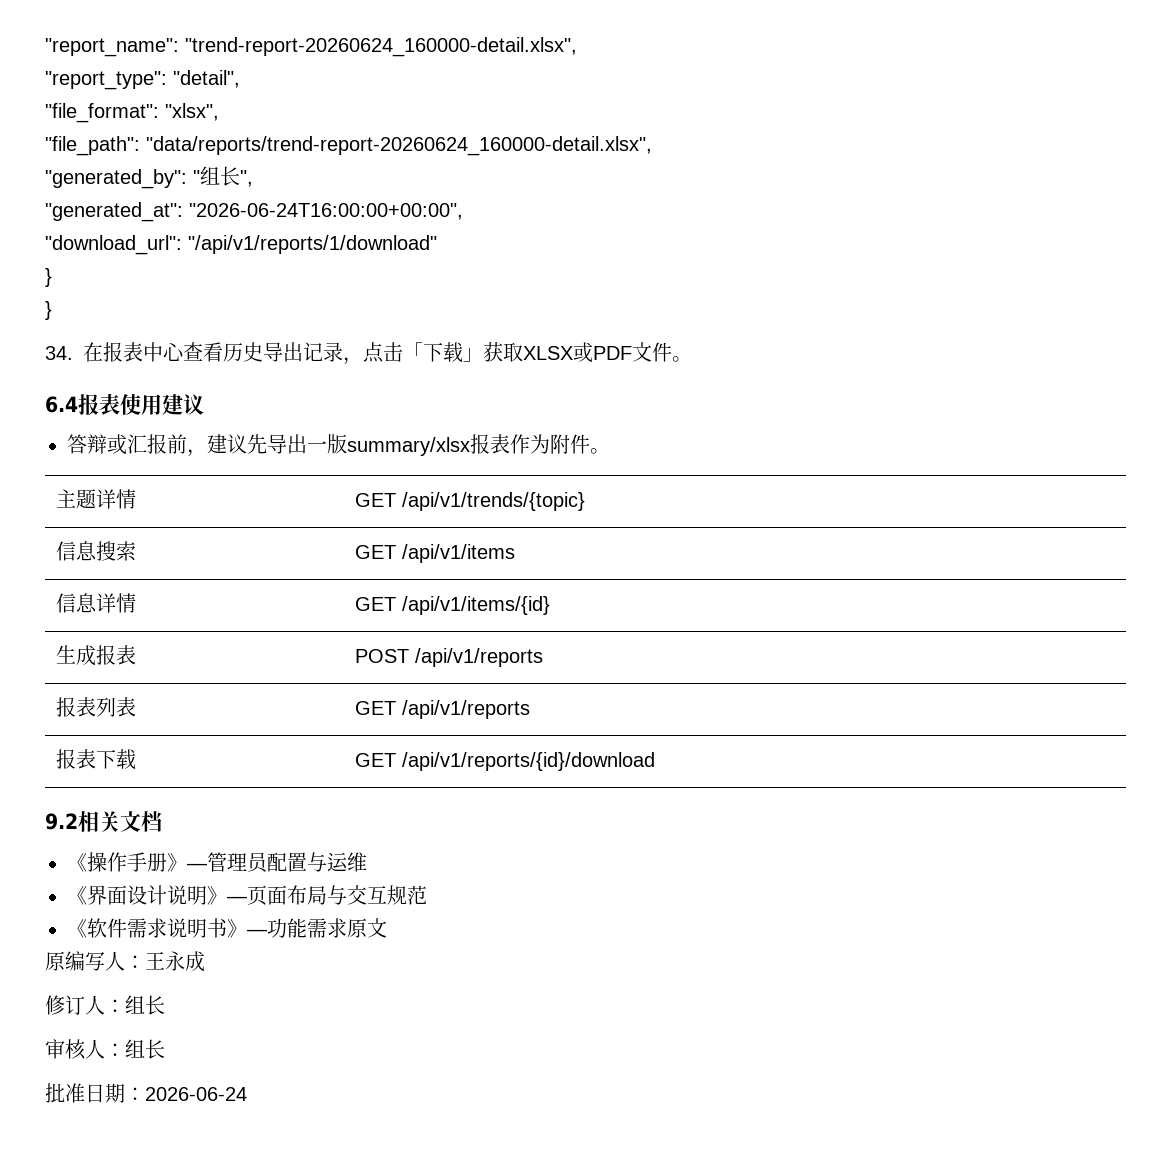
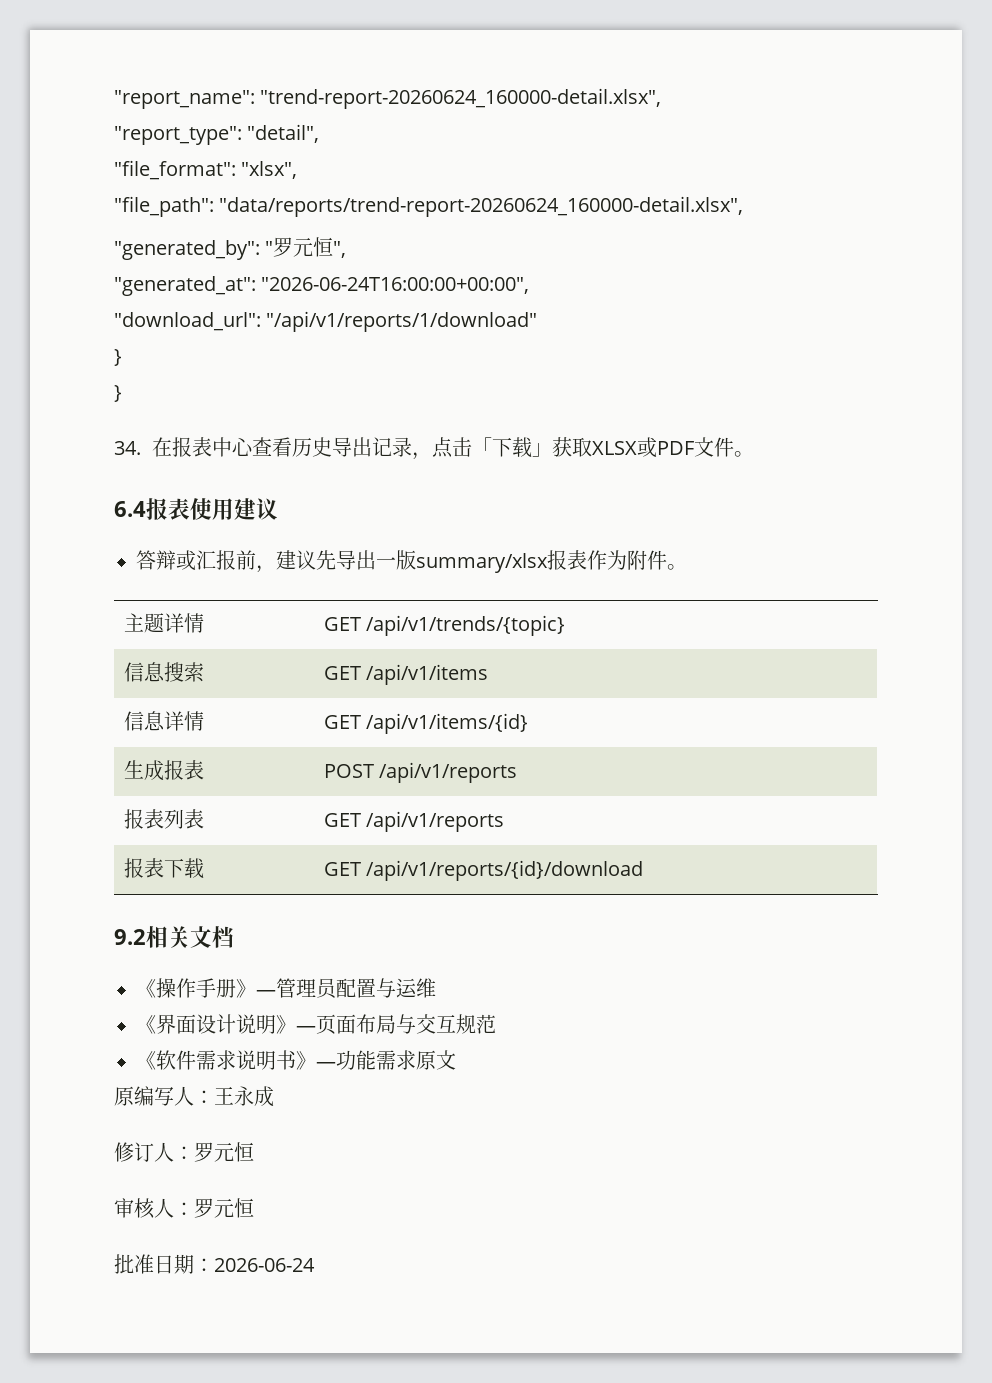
[200,166,240,186] 组长 -> [273,237,334,257] 罗元恒
[125,995,165,1015] 组长 -> [194,1142,254,1162] 罗元恒
[125,1039,165,1059] 组长 -> [194,1198,254,1218] 罗元恒

